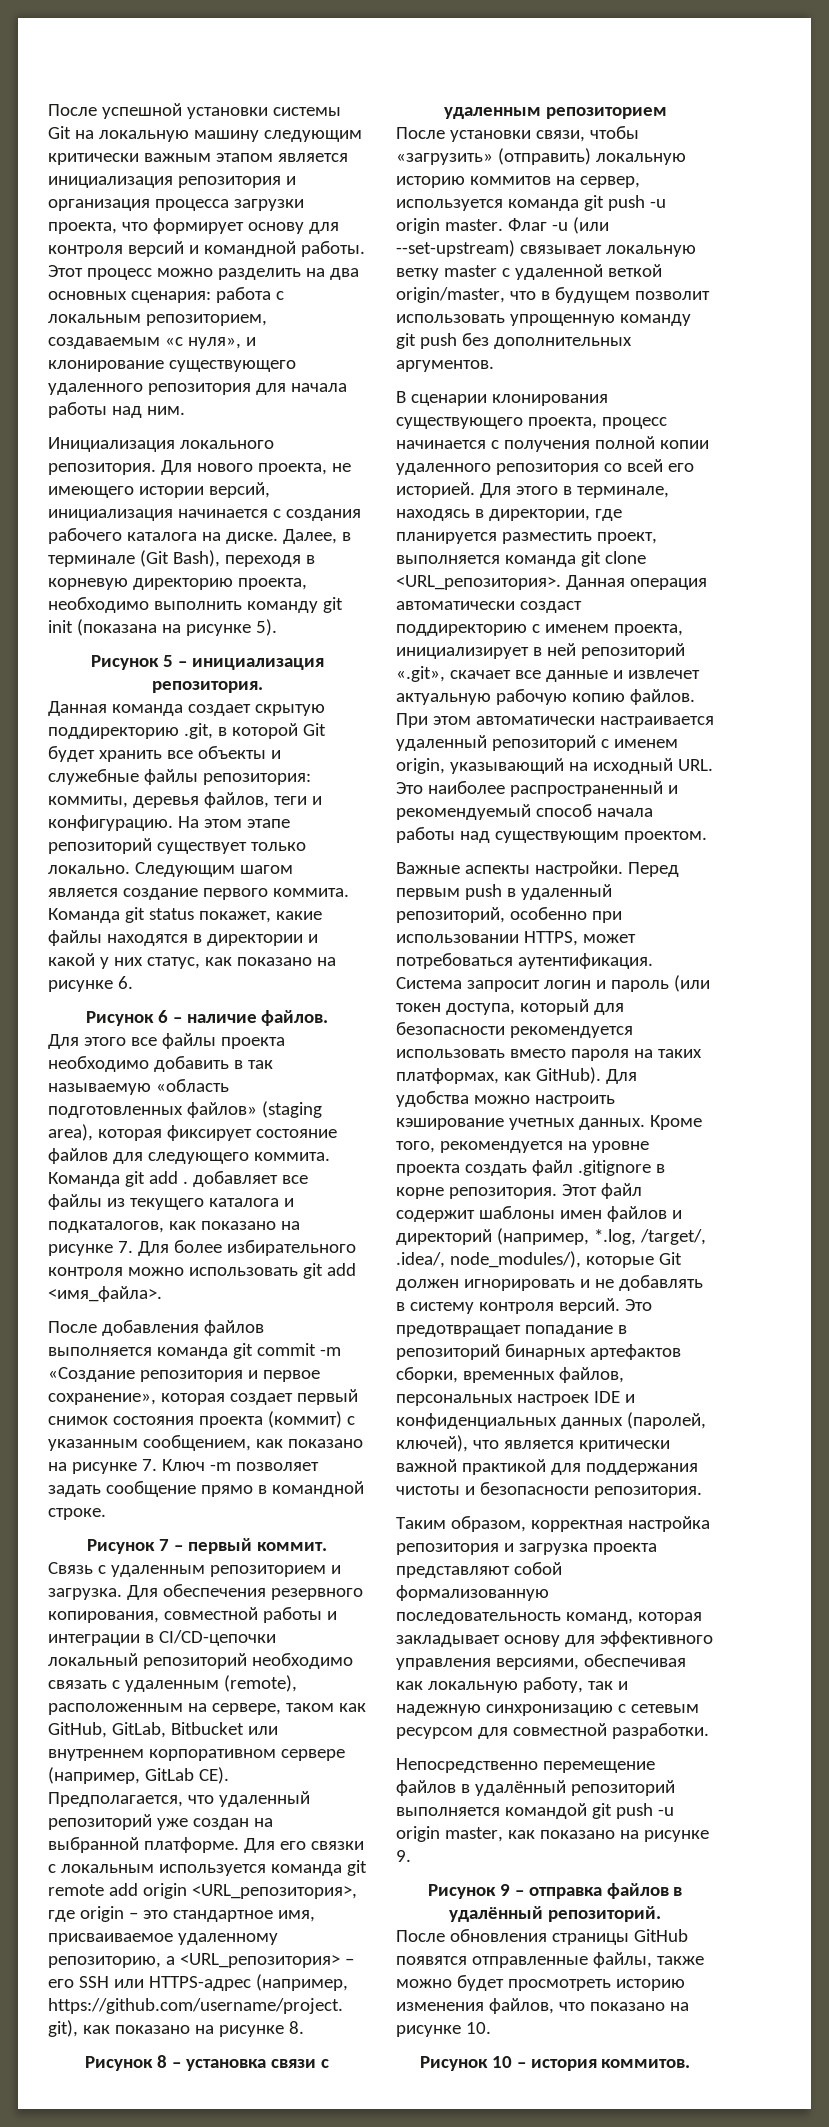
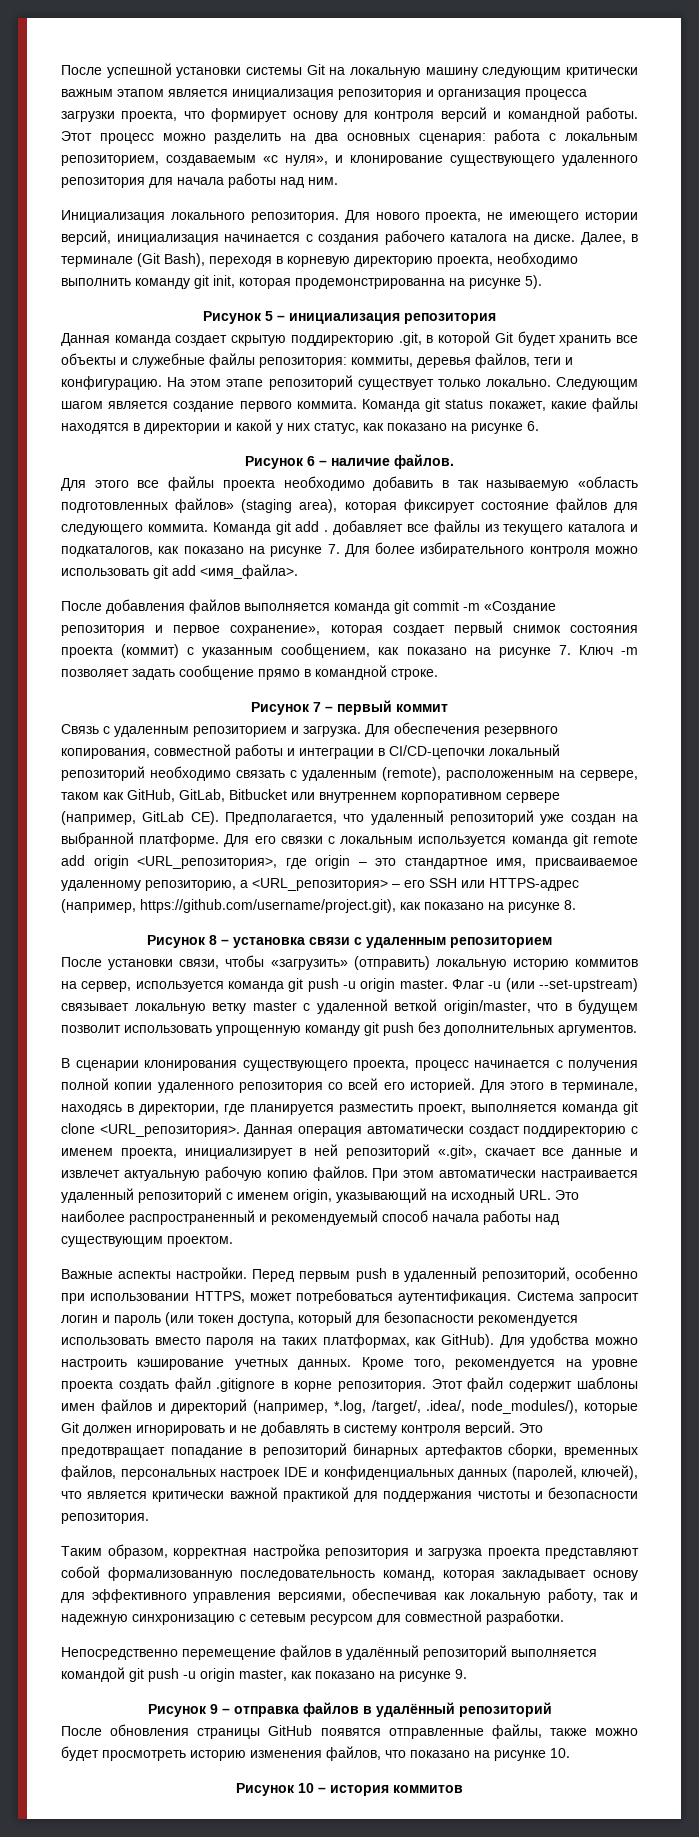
[48,619,157,636] init (показана -> [213,275,445,289] init, которая продемонстрированна
[151,681,263,693] репозитория. -> [404,313,496,324] репозитория
[256,1542,327,1551] коммит. -> [396,704,448,712] коммит
[547,1906,661,1922] репозиторий. -> [458,1702,552,1717] репозиторий
[601,2059,691,2068] коммитов. -> [393,1785,463,1793] коммитов

